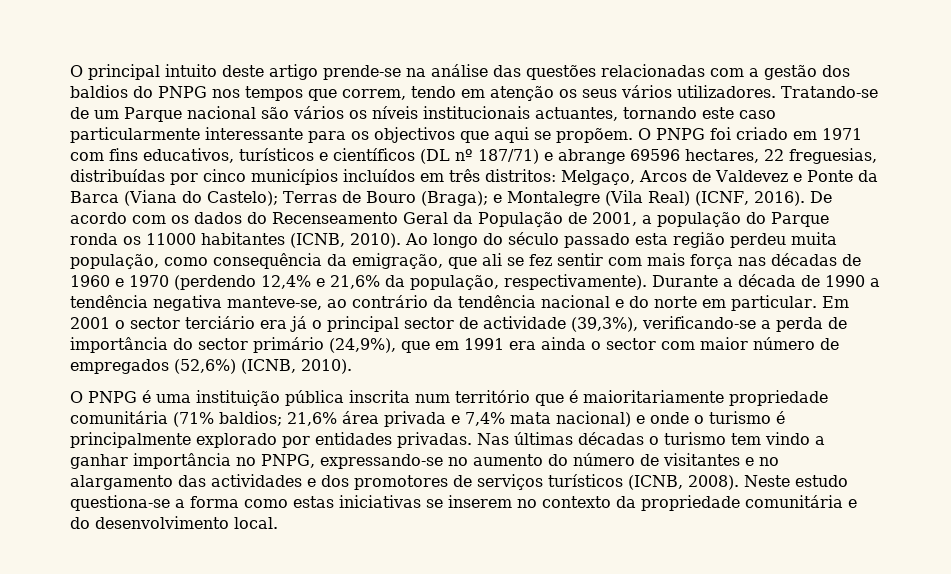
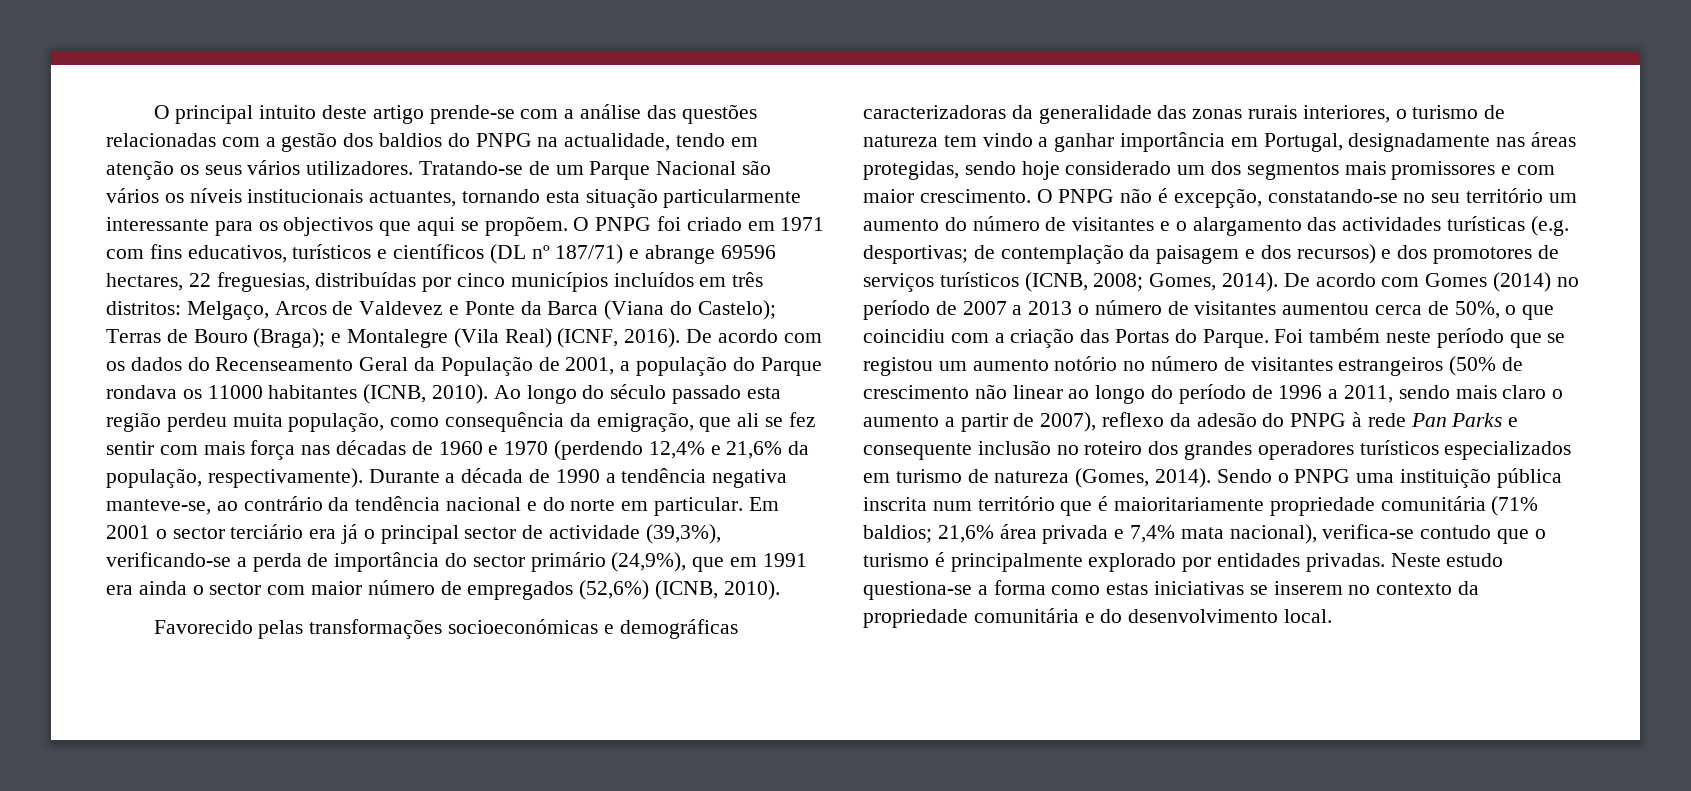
[406,68,426,77] na -> [520,109,575,119] com a
[212,86,406,101] nos tempos que correm, -> [537,133,671,151] na actualidade,
[187,106,256,119] nacional -> [656,161,737,175] Nacional
[702,107,776,119] este caso -> [545,188,658,208] esta situação
[70,233,118,245] ronda -> [106,385,177,399] rondava
[70,390,151,403] O PNPG é -> [153,619,738,639] [863,105,1506,124] [863,132,1577,152] [863,161,1556,180] [863,188,1577,208] [863,216,1569,236] [863,244,1559,264] [863,272,1579,292] [863,300,1555,320] [863,328,1566,348] [863,356,1524,376] [863,384,1564,404] [863,412,1519,432] [863,440,1572,460] [863,468,1351,488] Favorecido pelas transformações socioeconómicas e demográficas caracterizadoras da generalidade das zonas rurais interiores, o turismo de natureza tem vindo a ganhar importância em Portugal, designadamente nas áreas protegidas, sendo hoje considerado um dos segmentos mais promissores e com maior crescimento. O PNPG não é excepção, constatando-se no seu território um aumento do número de visitantes e o alargamento das actividades turísticas (e.g. desportivas; de contemplação da paisagem e dos recursos) e dos promotores de serviços turísticos (ICNB, 2008; Gomes, 2014). De acordo com Gomes (2014) no período de 2007 a 2013 o número de visitantes aumentou cerca de 50%, o que coincidiu com a criação das Portas do Parque. Foi também neste período que se registou um aumento notório no número de visitantes estrangeiros (50% de crescimento não linear ao longo do período de 1996 a 2011, sendo mais claro o aumento a partir de 2007), reflexo da adesão do PNPG à rede Pan Parks e consequente inclusão no roteiro dos grandes operadores turísticos especializados em turismo de natureza (Gomes, 2014). Sendo o PNPG
[556,411,689,427] nacional) e onde -> [1229,524,1530,544] nacional), verifica-se contudo que
[477,432,825,445] [70,453,779,469] [70,474,739,490] Nas últimas décadas o turismo tem vindo a ganhar importância no PNPG, expressando-se no aumento do número de visitantes e no alargamento das actividades e dos promotores de serviços turísticos (ICNB, 2008). -> (1385, 562) none

